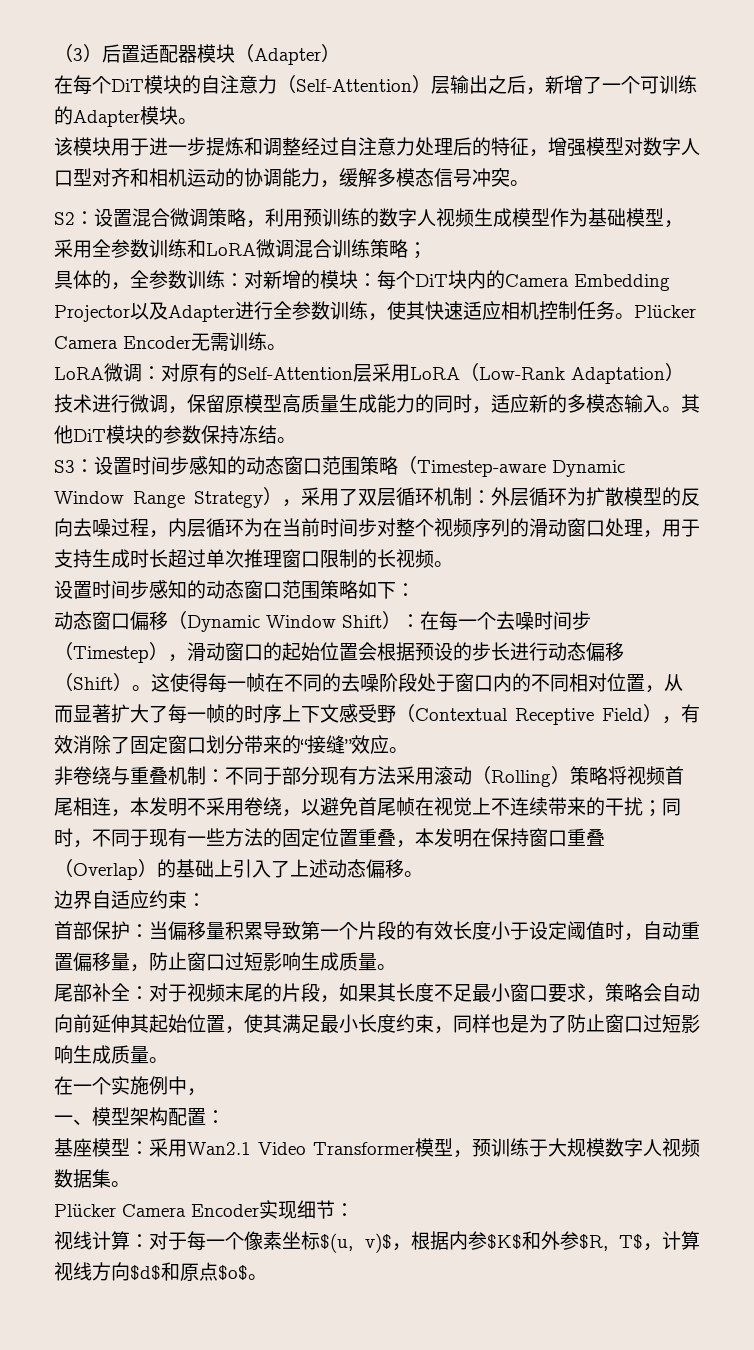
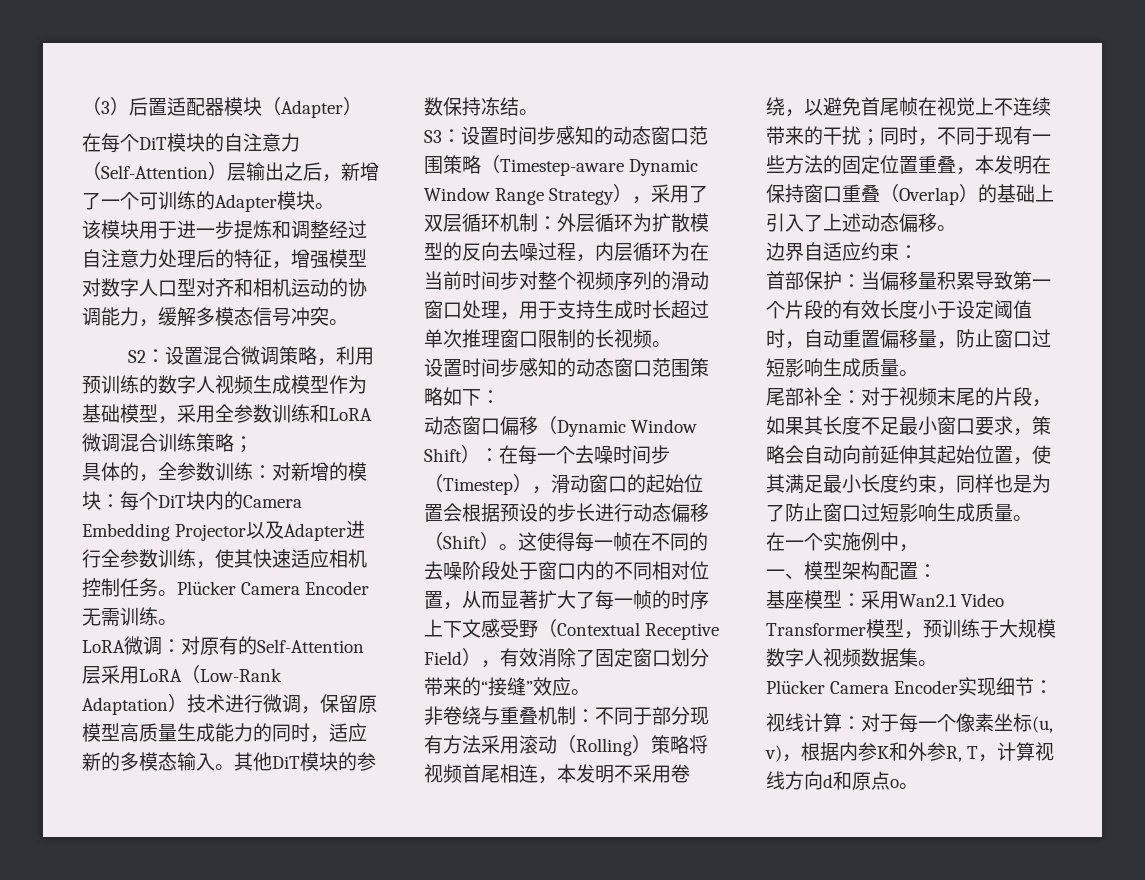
[320,1233,392,1253] $(u, v)$ -> [1032,716,1053,733] [765,745,782,762] (u, v)
[486,1231,700,1251] [54,1262,248,1281] $K$和外参$R, T$，计算视线方向$d$和原点$o$ -> [877,742,1055,762] [766,771,899,790] K和外参R, T，计算视线方向d和原点o

